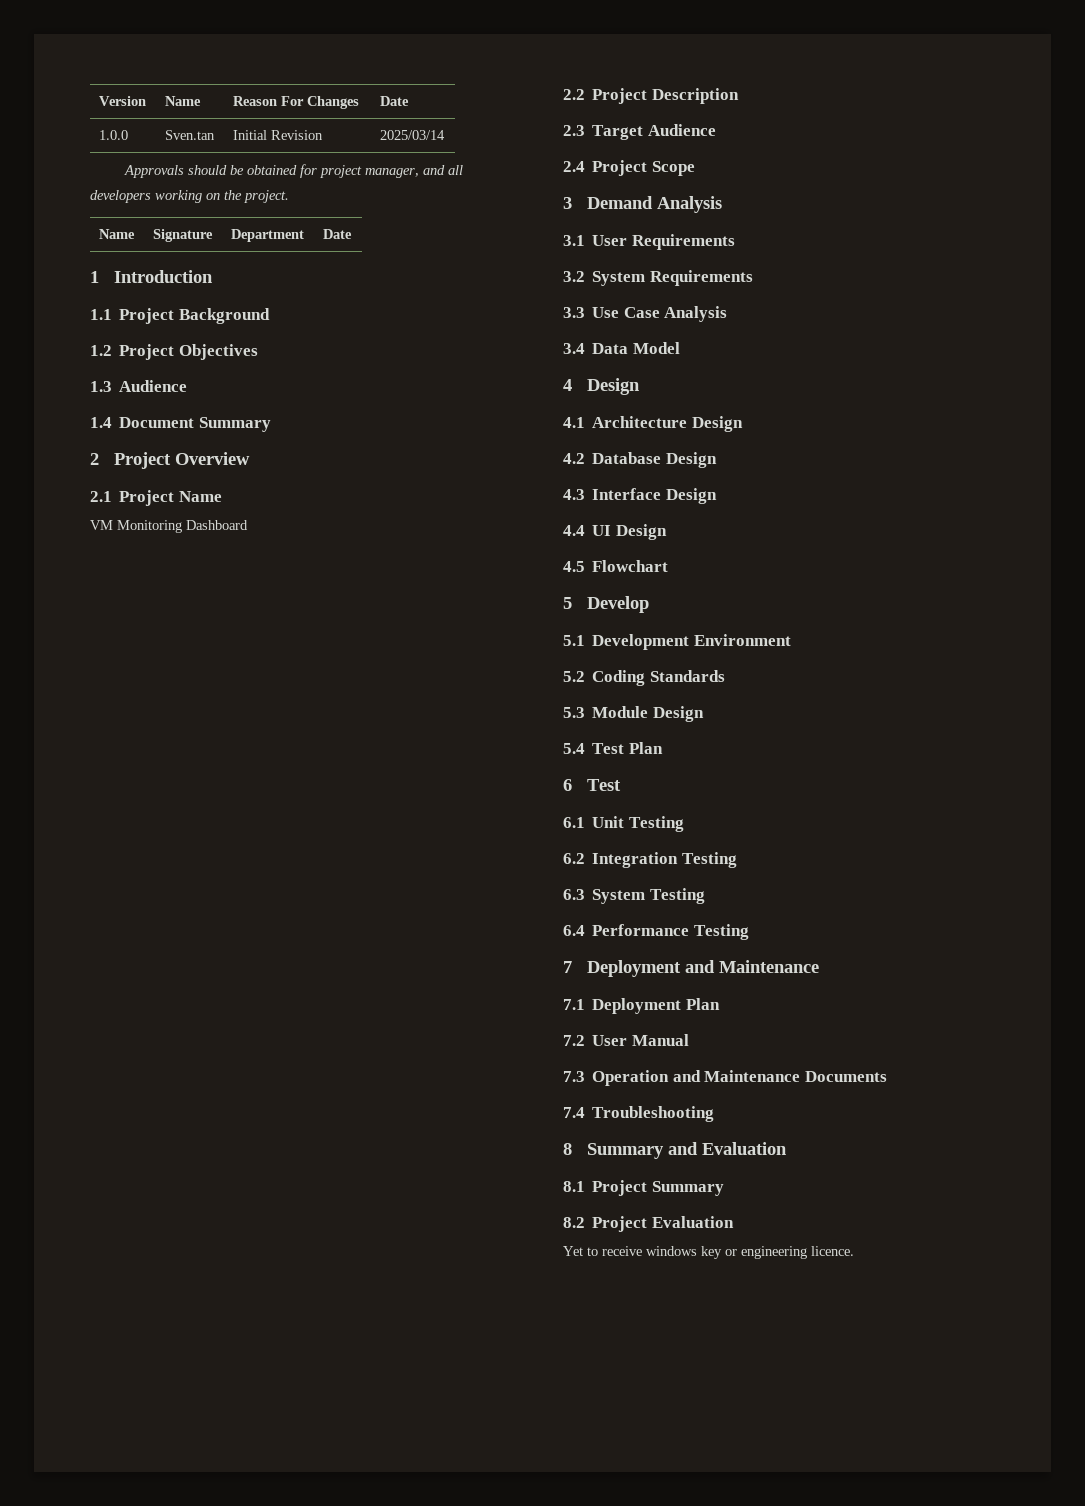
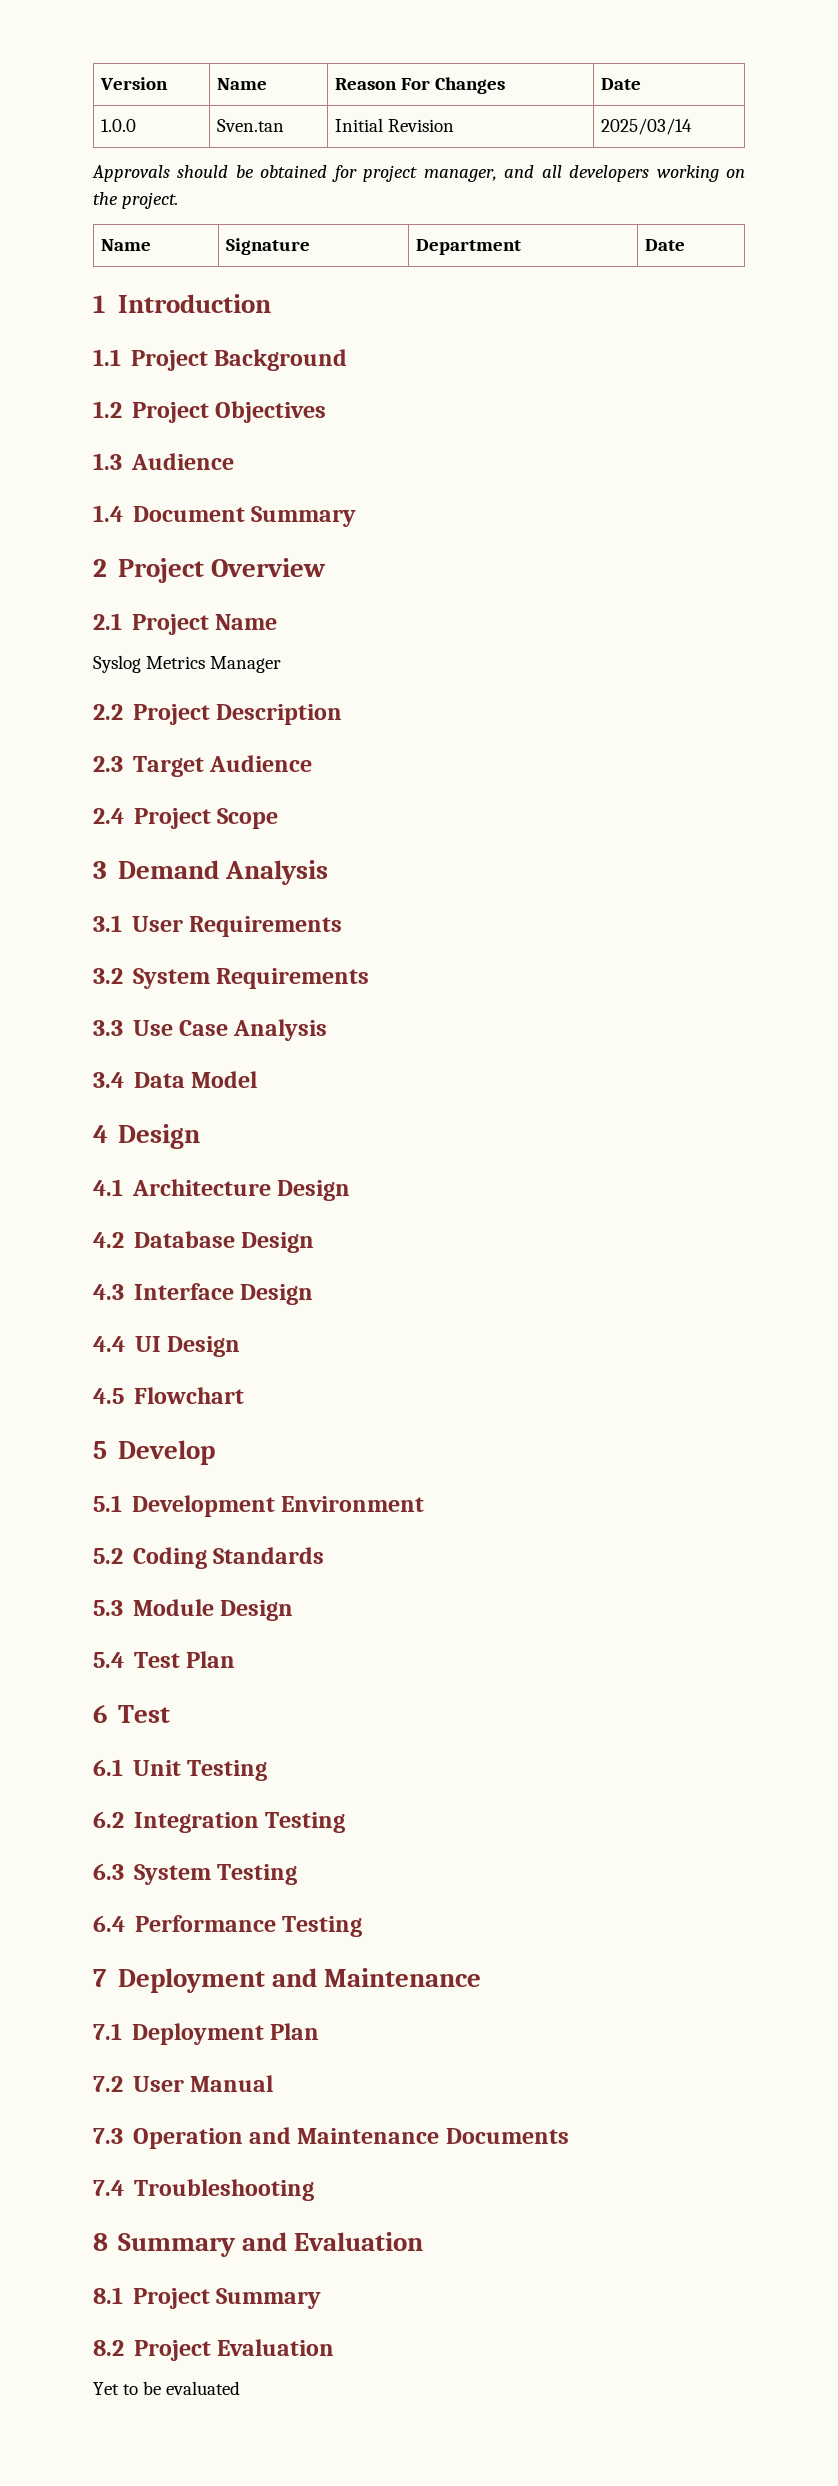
[90,520,248,533] VM Monitoring Dashboard -> [93,655,282,673] Syslog Metrics Manager
[602,1246,854,1259] receive windows key or engineering licence. -> [143,2381,241,2395] be evaluated

